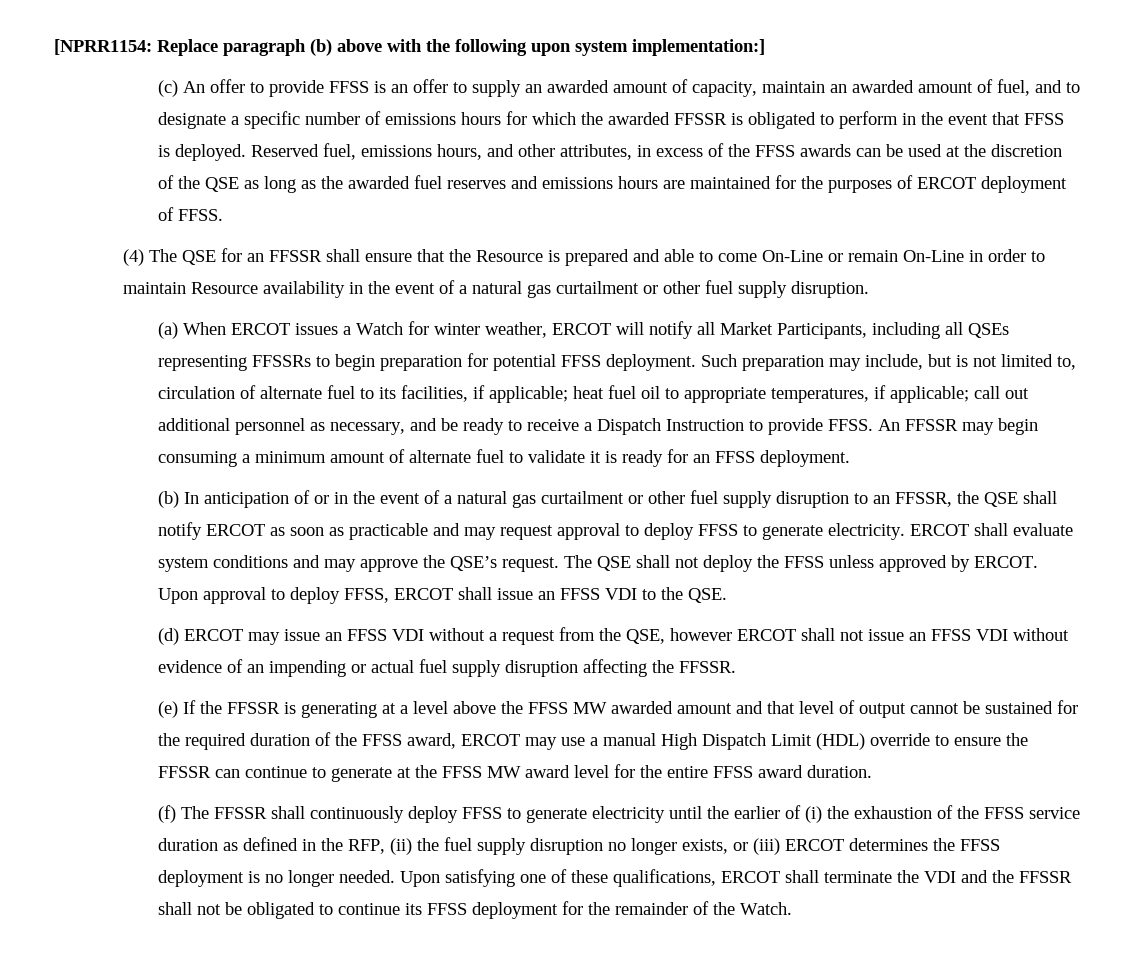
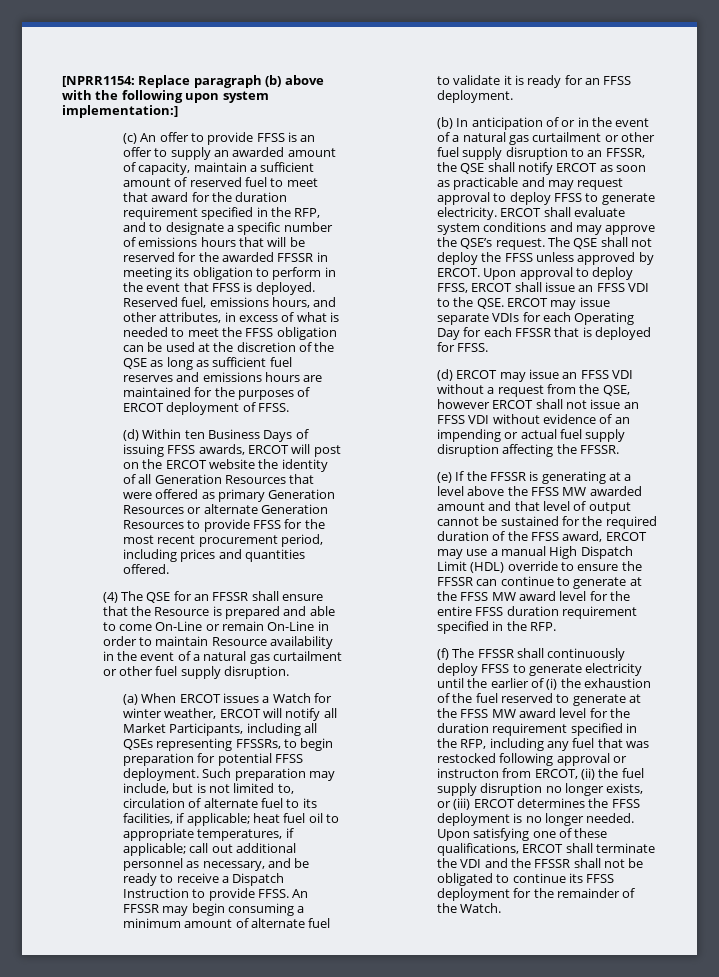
[830,79,1031,96] an awarded amount of fuel, -> [249,162,315,172] [122,177,318,187] [122,192,288,202] [122,207,321,220] a sufficient amount of reserved fuel to meet that award for the duration requirement specified in the RFP,
[506,111,817,129] for which the awarded FFSSR is obligated -> [238,237,305,247] [122,252,328,262] [122,267,253,280] that will be reserved for the awarded FFSSR in meeting its obligation
[728,144,852,157] the FFSS awards -> [296,312,340,322] [122,327,337,340] what is needed to meet the FFSS obligation
[321,176,411,189] the awarded -> [212,357,267,367] sufficient
(224, 215) none -> [122,429,309,442] [122,444,341,457] [122,459,328,472] [122,474,315,484] [122,489,336,502] [122,504,328,514] [122,519,325,532] [122,534,323,547] [122,549,305,562] [122,564,169,574] // (d) Within ten Business Days of issuing FFSS awards, ERCOT will post on the ERCOT website the identity of all Generation Resources that were offered as primary Generation Resources or alternate Generation Resources to provide FFSS for the most recent procurement period, including prices and quantities offered.
[252,355,312,367] FFSSRs -> [235,739,281,749] FFSSRs,
(728, 595) none -> [506,297,610,310] [436,312,635,325] [436,327,652,340] [436,342,489,352] ERCOT may issue separate VDIs for each Operating Day for each FFSSR that is deployed for FFSS.
[758,765,873,778] award duration. -> [506,606,637,619] [436,621,556,634] duration requirement specified in the RFP.
[984,807,1081,819] [158,837,386,854] FFSS service duration as defined in the RFP, -> [475,693,642,706] [436,708,631,718] [436,723,637,736] [436,738,650,751] [436,753,627,766] [436,768,578,779] fuel reserved to generate at the FFSS MW award level for the duration requirement specified in the RFP, including any fuel that was restocked following approval or instructon from ERCOT,

